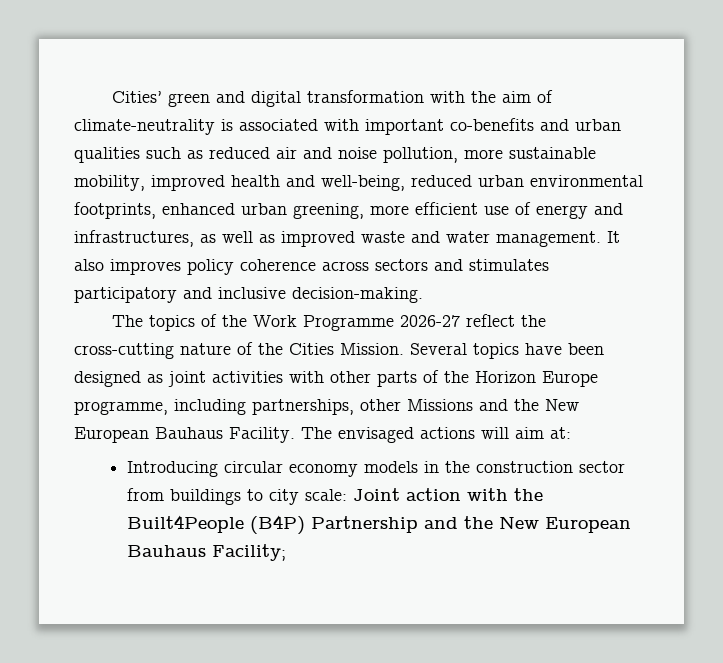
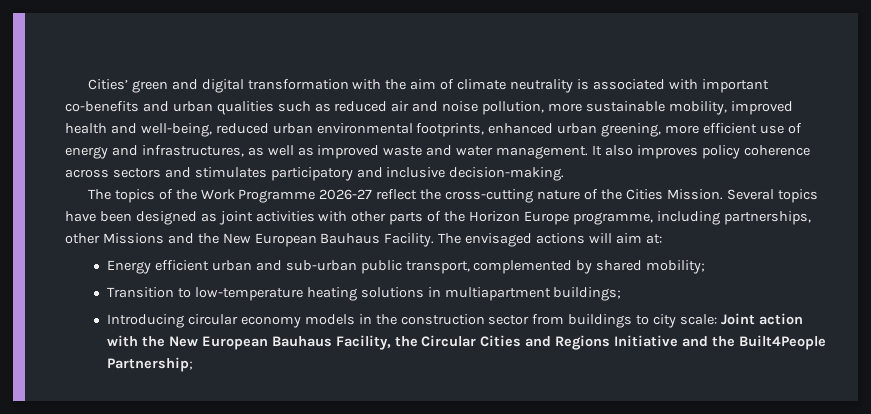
[74,119,215,135] climate-neutrality -> [457,79,574,93] climate neutrality
(571, 433) none -> [107,260,706,274] [107,287,622,301] // Energy efficient urban and sub-urban public transport, complemented by shared mobility; // Transition to low-temperature heating solutions in multiapartment buildings;
[126,515,631,535] [126,544,286,561] Built4People (B4P) Partnership and the New European Bauhaus Facility; -> [168,335,826,350] [107,357,194,372] New European Bauhaus Facility, the Circular Cities and Regions Initiative and the Built4People Partnership;

